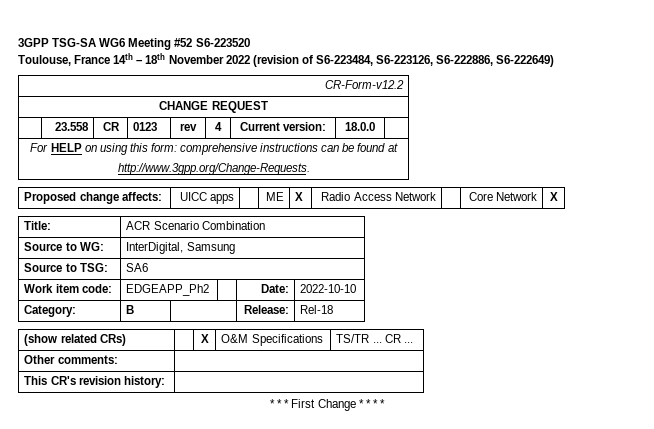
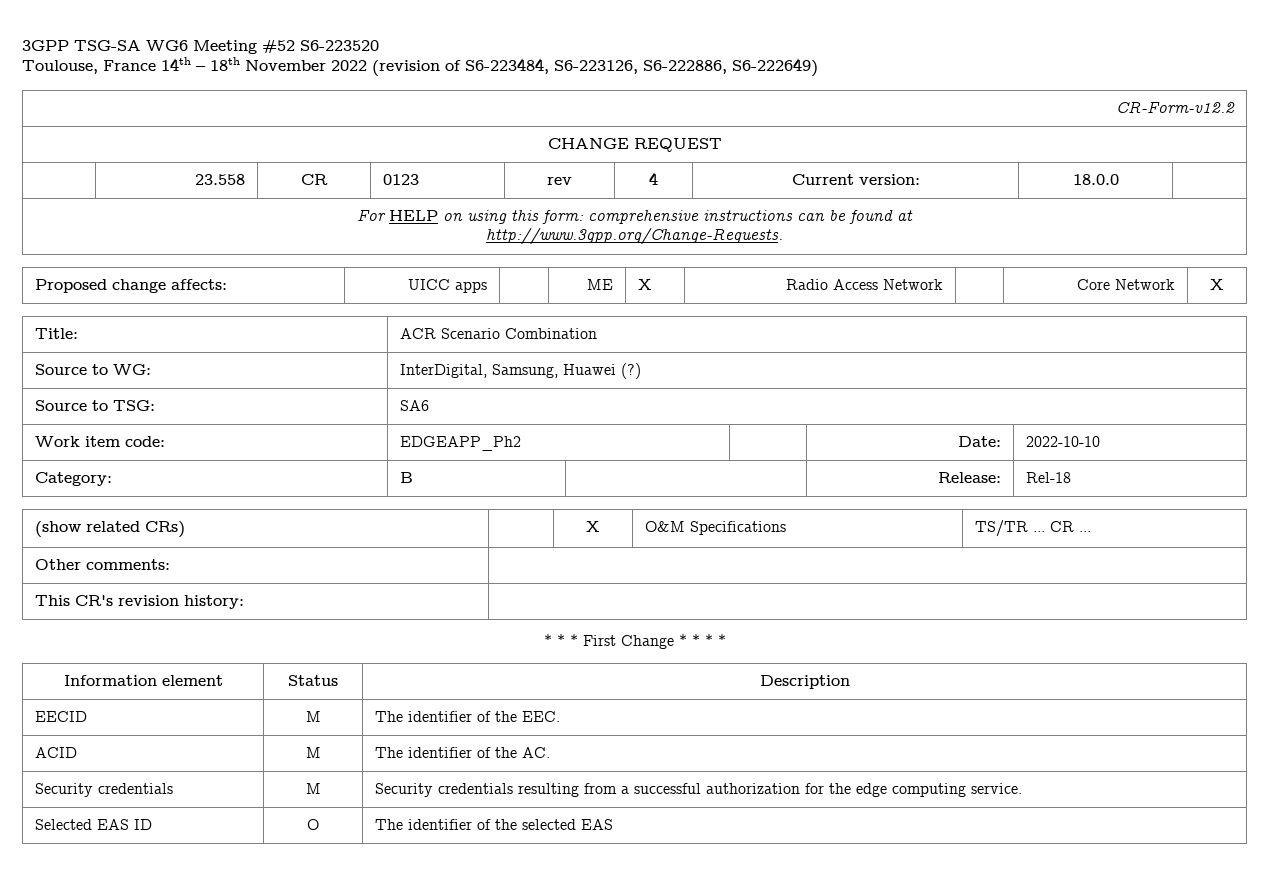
[186,242,235,254] Samsung -> [491,363,641,379] Samsung, Huawei (?)
(385, 403) none -> [63,675,223,686] [288,675,338,686] [759,675,850,689] [34,711,87,722] [305,711,321,722] [374,711,560,722] [34,747,77,758] [305,747,321,758] [374,747,550,758] [34,783,173,797] [305,783,321,794] [374,783,1022,797] [34,819,152,830] [307,819,319,830] [374,819,613,830] // Information element | Status | Description // EECID | M | The identifier of the EEC. // ACID | M | The identifier of the AC. // Security credentials | M | Security credentials resulting from a successful authorization for the edge computing service. // Selected EAS ID | O | The identifier of the selected EAS

